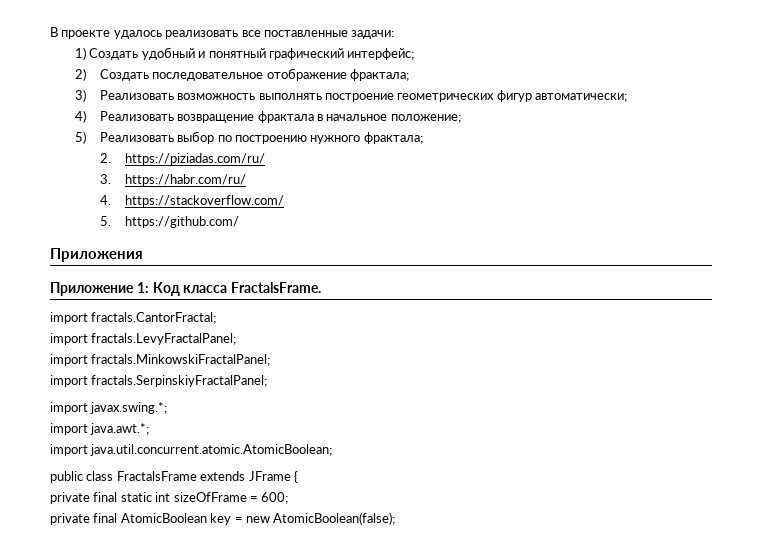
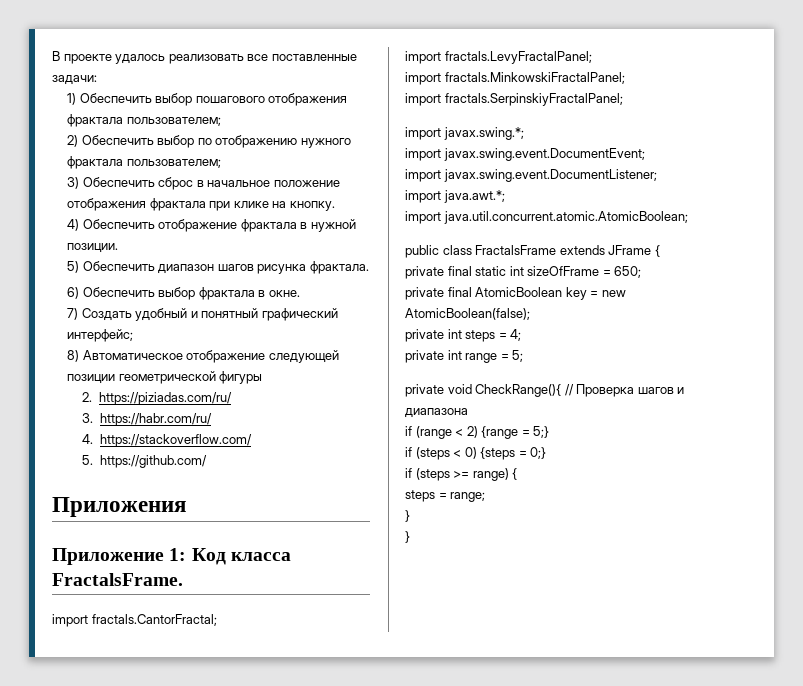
(86, 53) none -> [79,93,348,106] [67,114,221,127] [67,135,351,148] [67,156,221,169] [67,177,340,190] [67,198,335,211] [67,219,356,232] [67,243,119,253] [67,261,369,274] [67,287,300,300] [67,308,79,320] Обеспечить выбор пошагового отображения фрактала пользователем; // 2) Обеспечить выбор по отображению нужного фрактала пользователем; // 3) Обеспечить сброс в начальное положение отображения фрактала при клике на кнопку. // 4) Обеспечить отображение фрактала в нужной позиции. // 5) Обеспечить диапазон шагов рисунка фрактала. // 6) Обеспечить выбор фрактала в окне. // 7)
[74,68,410,81] [74,89,628,102] [74,110,461,123] [74,131,423,144] 2) Создать последовательное отображение фрактала; // 3) Реализовать возможность выполнять построение геометрических фигур автоматически; // 4) Реализовать возвращение фрактала в начальное положение; // 5) Реализовать выбор по построению нужного фрактала; -> [67,350,339,363] [67,371,263,384] 8) Автоматическое отображение следующей позиции геометрической фигуры
(168, 408) none -> [405,148,645,161] [405,169,657,182] // import javax.swing.event.DocumentEvent; // import javax.swing.event.DocumentListener;
[261,492,289,504] 600; -> [614,266,642,278] 650;
(396, 518) none -> [405,329,522,342] [405,350,524,363] [405,384,685,397] [405,408,468,418] [405,426,550,439] [405,447,547,460] [405,468,518,481] [405,490,486,502] [405,510,410,522] [405,531,410,543] // private int steps = 4; // private int range = 5; // private void CheckRange(){ // Проверка шагов и диапазона // if (range < 2) {range = 5;} // if (steps < 0) {steps = 0;} // if (steps >= range) { // steps = range; // } // }

